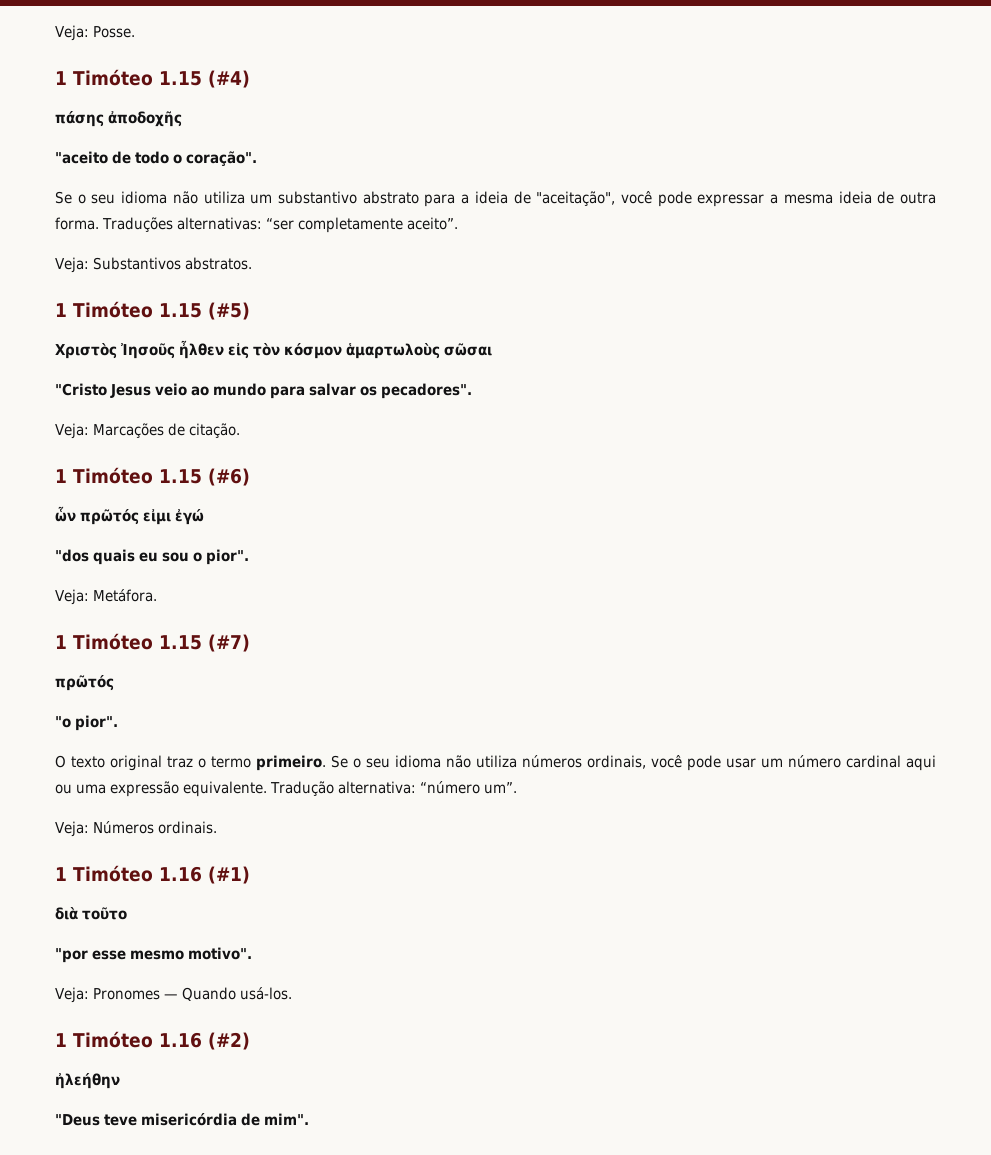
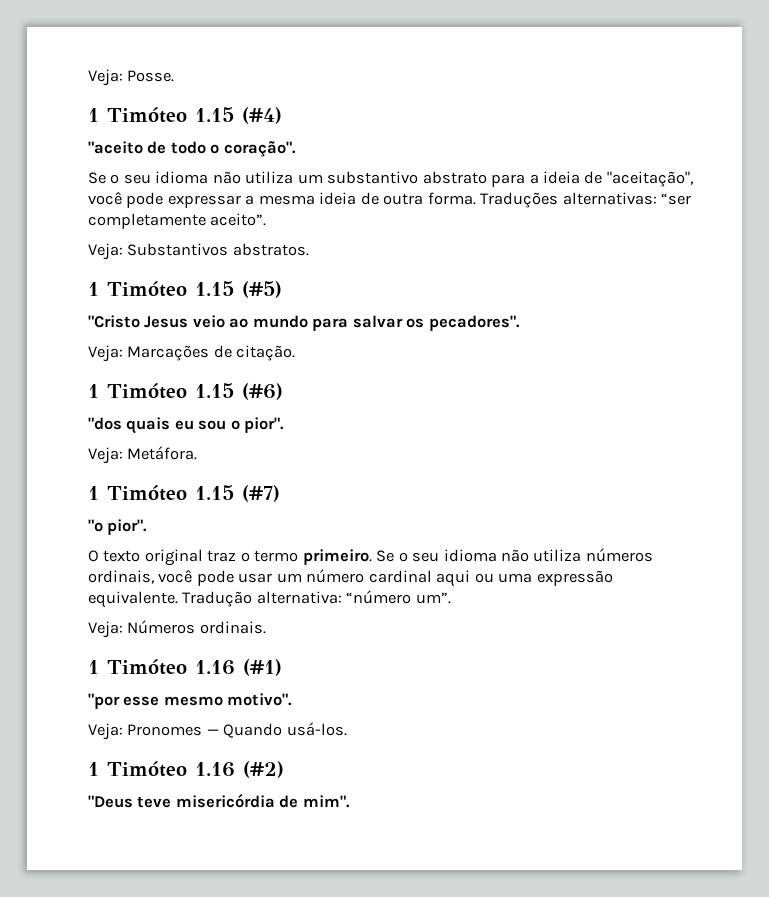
[55,111,183,127] // πάσης ἀποδοχῆς -> (282, 115) none
[55,340,493,359] // Χριστὸς Ἰησοῦς ἦλθεν εἰς τὸν κόσμον ἁμαρτωλοὺς σῶσαι -> (282, 289) none
[55,506,205,525] // ὧν πρῶτός εἰμι ἐγώ -> (283, 391) none
[55,675,114,691] // πρῶτός -> (280, 493) none
[55,907,128,920] // διὰ τοῦτο -> (282, 667) none
[55,1073,120,1089] // ἠλεήθην -> (284, 769) none

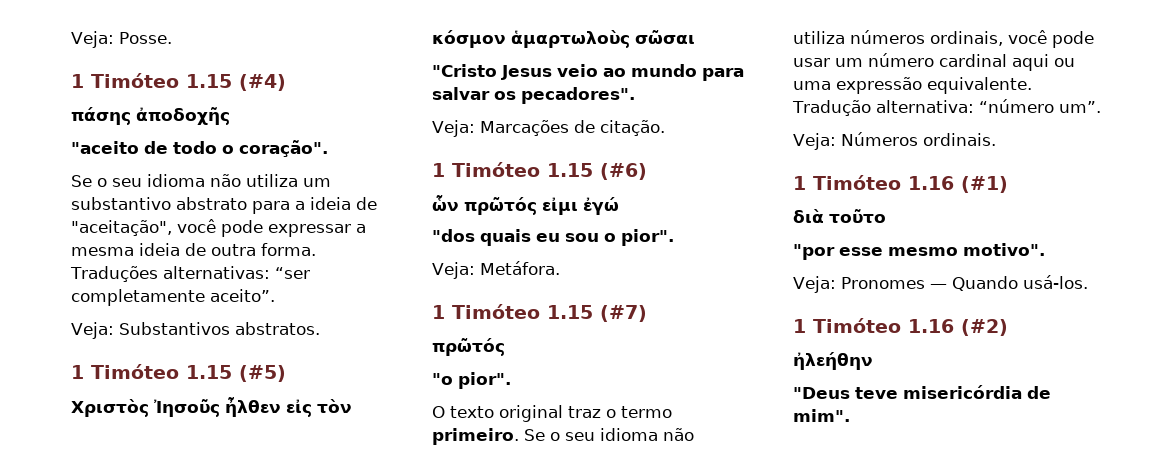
(282, 115) none -> [71,107,230,125] // πάσης ἀποδοχῆς
(282, 289) none -> [71,397,352,417] [432,30,695,48] // Χριστὸς Ἰησοῦς ἦλθεν εἰς τὸν κόσμον ἁμαρτωλοὺς σῶσαι
(283, 391) none -> [432,195,619,215] // ὧν πρῶτός εἰμι ἐγώ
(280, 493) none -> [432,338,505,356] // πρῶτός
(282, 667) none -> [793,209,886,224] // διὰ τοῦτο
(284, 769) none -> [793,352,873,370] // ἠλεήθην

